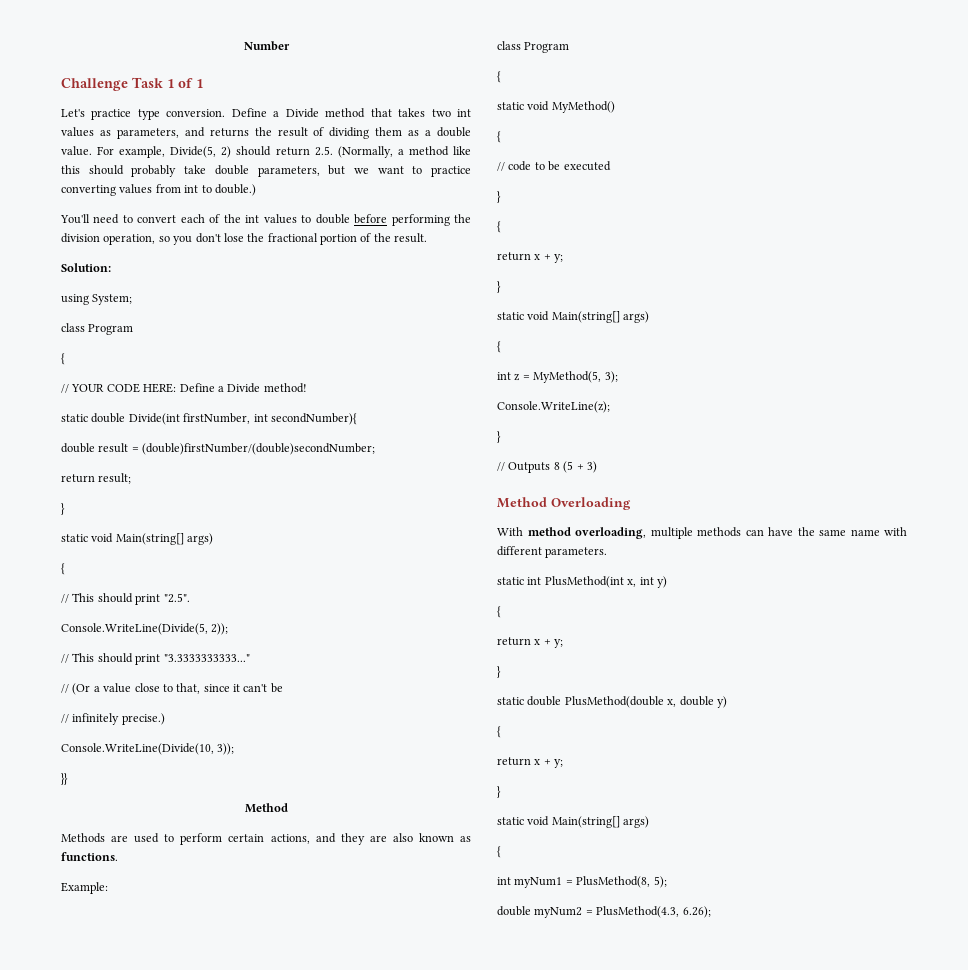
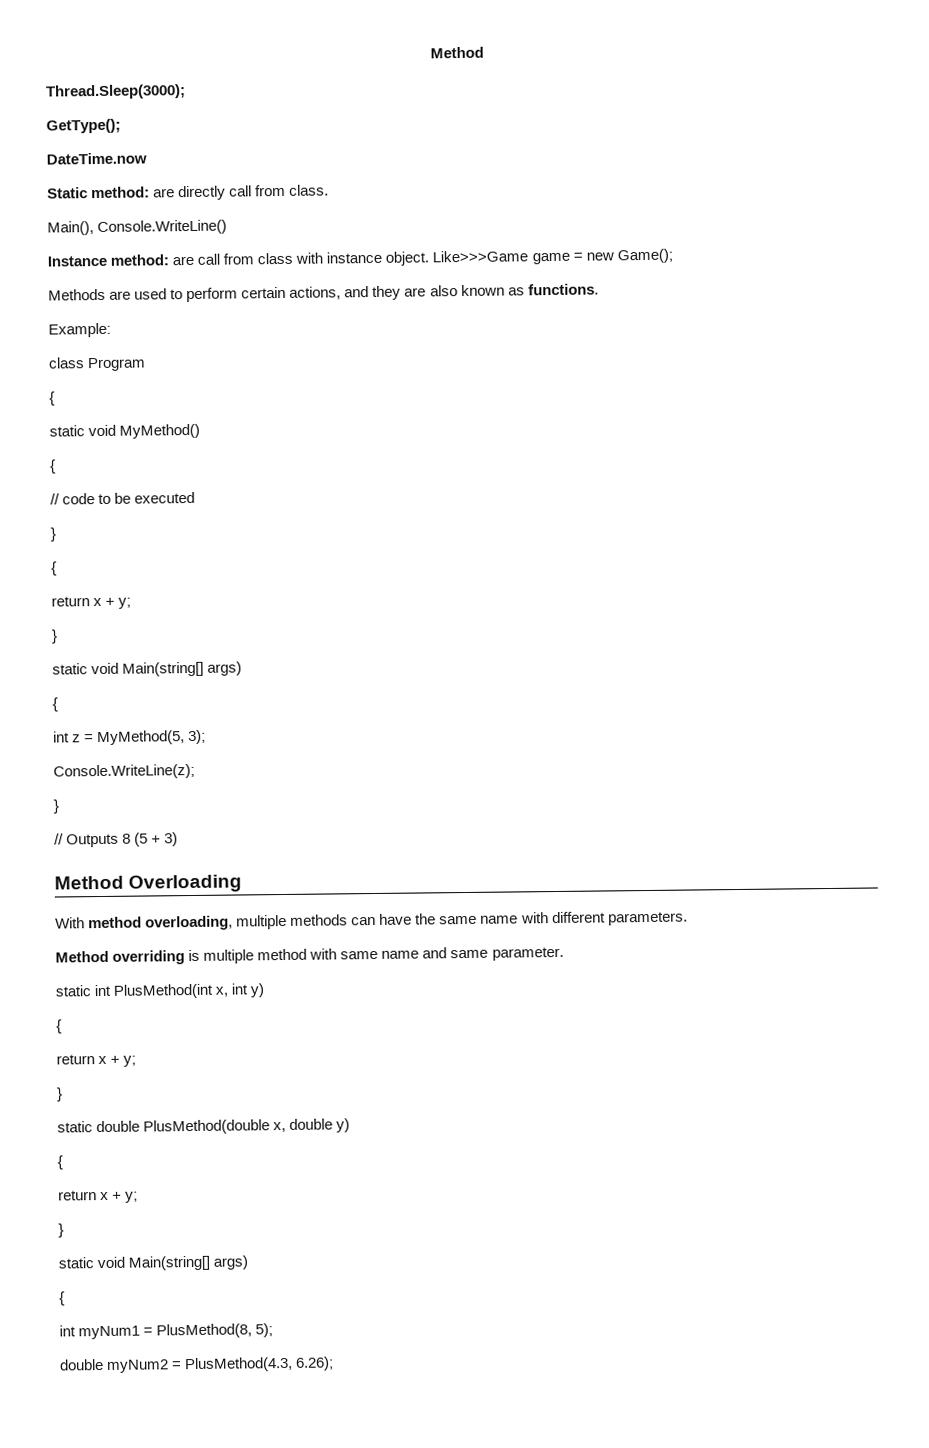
[243,41,290,51] [61,77,203,91] [61,108,471,120] [61,127,472,139] [61,146,471,158] [61,165,471,177] [61,184,256,196] [60,214,471,226] [61,233,428,245] [61,263,111,272] [61,294,133,305] [61,323,134,335] [61,353,65,365] [61,383,307,393] [61,413,357,425] [61,443,376,455] [61,473,132,484] [61,503,65,515] [61,533,214,545] [61,563,65,575] [61,593,190,605] [61,623,229,635] [61,653,250,665] [61,683,283,695] [61,713,165,725] [61,743,235,755] [61,773,68,785] [244,803,288,813] Number // Challenge Task 1 of 1 // Let's practice type conversion. Define a Divide method that takes two int values as parameters, and returns the result of dividing them as a double value. For example, Divide(5, 2) should return 2.5. (Normally, a method like this should probably take double parameters, but we want to practice converting values from int to double.) // You'll need to convert each of the int values to double before performing the division operation, so you don't lose the fractional portion of the result. // Solution: // using System; // class Program // { // // YOUR CODE HERE: Define a Divide method! // static double Divide(int firstNumber, int secondNumber){ // double result = (double)firstNumber/(double)secondNumber; // return result; // } // static void Main(string[] args) // { // // This should print "2.5". // Console.WriteLine(Divide(5, 2)); // // This should print "3.3333333333..." // // (Or a value close to that, since it can't be // // infinitely precise.) // Console.WriteLine(Divide(10, 3)); // }} // Method -> [430,46,484,59] [45,84,186,100] [46,118,121,134] [46,152,147,165] [47,184,330,201] [47,219,228,236] [47,248,673,267] Method // Thread.Sleep(3000); // GetType(); // DateTime.now // Static method: are directly call from class. // Main(), Console.WriteLine() // Instance method: are call from class with instance object. Like>>>Game game = new Game();
(608, 552) none -> [55,946,564,965] // Method overriding is multiple method with same name and same parameter.

